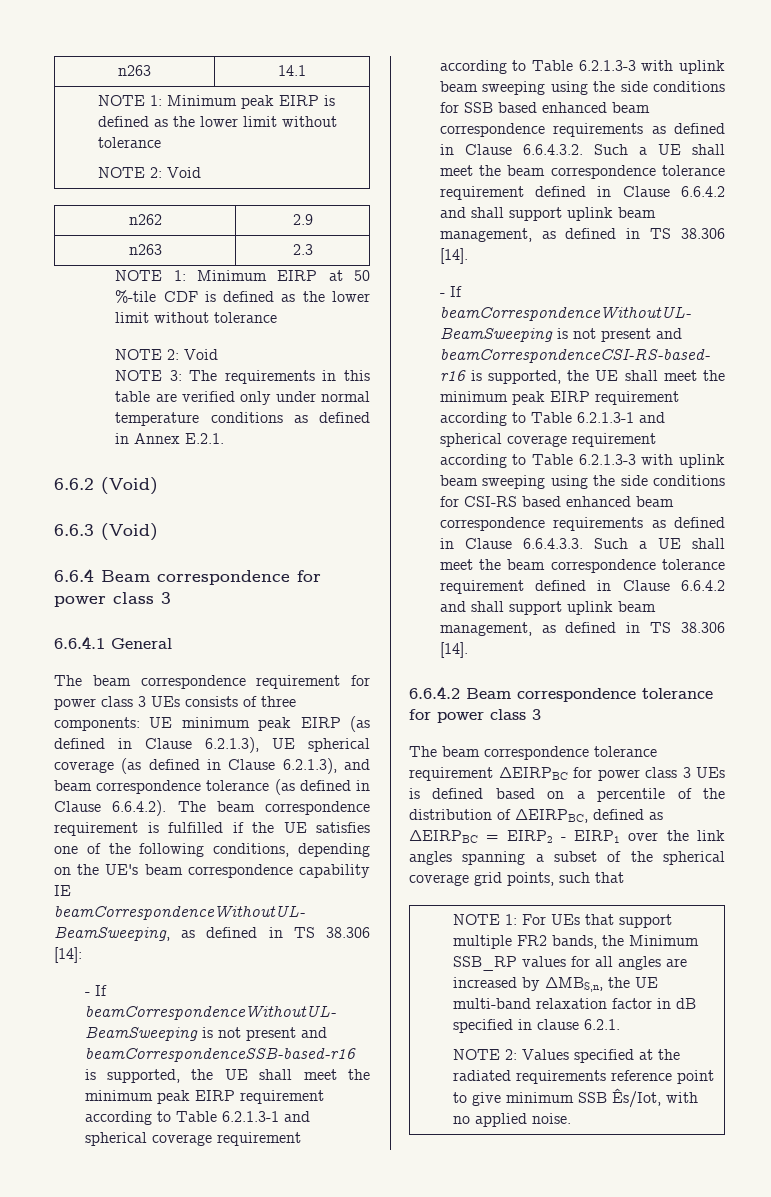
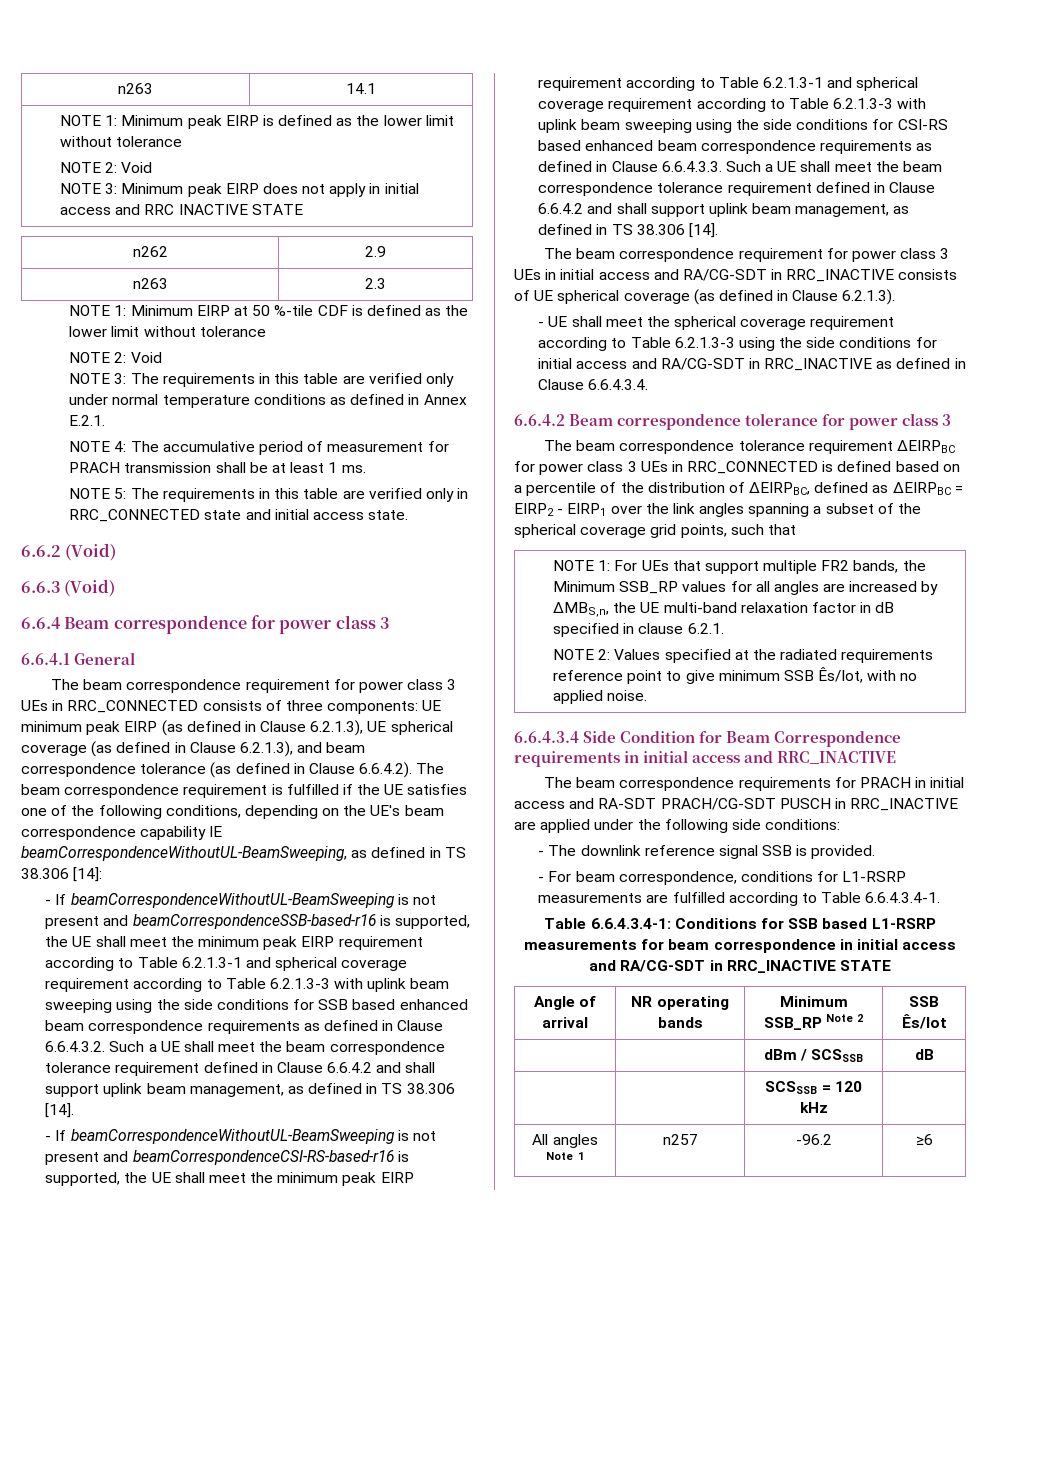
(202, 172) none -> [60,183,419,197] [60,204,303,215] // NOTE 3: Minimum peak EIRP does not apply in initial access and RRC INACTIVE STATE
(225, 438) none -> [69,441,449,455] [69,462,366,473] [69,488,469,502] [69,509,409,522] // NOTE 4: The accumulative period of measurement for PRACH transmission shall be at least 1 ms. // NOTE 5: The requirements in this table are verified only in RRC_CONNECTED state and initial access state.
(180, 701) none -> [52,700,199,713] in RRC_CONNECTED
(468, 650) none -> [544,248,950,262] [514,269,958,282] [514,289,896,305] [538,316,895,330] [538,337,937,351] [538,358,966,371] [538,379,649,390] // The beam correspondence requirement for power class 3 UEs in initial access and RA/CG-SDT in RRC_INACTIVE consists of UE spherical coverage (as defined in Clause 6.2.1.3). // - UE shall meet the spherical coverage requirement according to Table 6.2.1.3-3 using the side conditions for initial access and RA/CG-SDT in RRC_INACTIVE as defined in Clause 6.6.4.3.4.
(725, 772) none -> [671,461,819,474] in RRC_CONNECTED
(572, 1118) none -> [514,731,902,747] [514,750,897,767] [544,777,965,791] [514,798,959,811] [514,819,841,833] [538,845,876,859] [538,871,907,885] [538,892,941,906] [544,918,936,929] [523,939,957,953] [589,960,891,973] [533,996,597,1010] [542,1017,588,1028] [631,996,729,1010] [657,1017,703,1028] [779,996,848,1007] [763,1014,864,1030] [909,996,939,1007] [901,1014,947,1029] [763,1049,864,1062] [914,1049,934,1060] [765,1081,862,1094] [799,1102,828,1113] [532,1134,598,1148] [546,1152,584,1160] [662,1134,698,1145] [795,1134,832,1145] [915,1134,933,1145] // 6.6.4.3.4 Side Condition for Beam Correspondence requirements in initial access and RRC_INACTIVE // The beam correspondence requirements for PRACH in initial access and RA-SDT PRACH/CG-SDT PUSCH in RRC_INACTIVE are applied under the following side conditions: // - The downlink reference signal SSB is provided. // - For beam correspondence, conditions for L1-RSRP measurements are fulfilled according to Table 6.6.4.3.4-1. // Table 6.6.4.3.4-1: Conditions for SSB based L1-RSRP measurements for beam correspondence in initial access and RA/CG-SDT in RRC_INACTIVE STATE // Angle of arrival | NR operating bands | Minimum SSB_RP Note 2 | SSB Ês/Iot // | | dBm / SCSSSB | dB // | | SCSSSB = 120 kHz | // All angles Note 1 | n257 | -96.2 | ≥6

